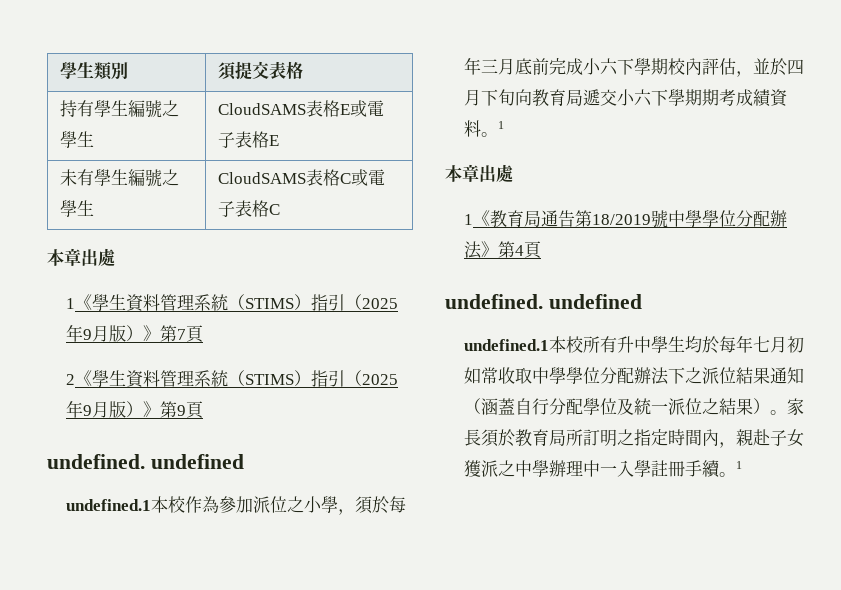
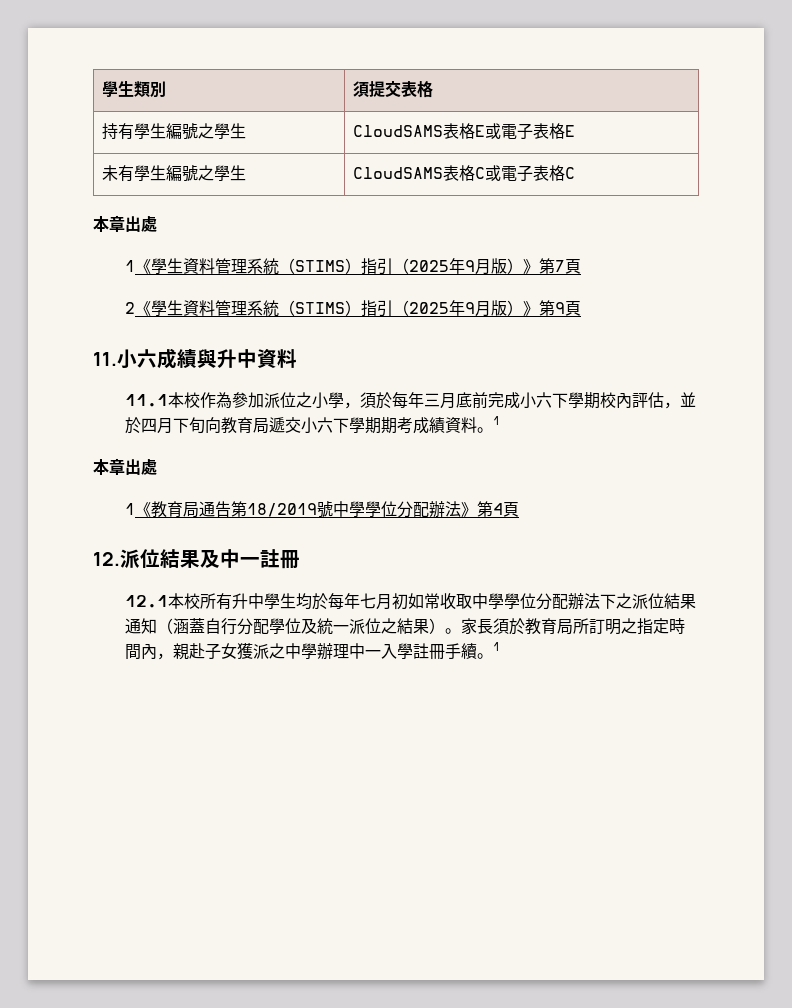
[47,454,244,469] [66,499,152,511] undefined. undefined // undefined.1 -> [93,348,297,369] [124,394,168,407] 11.小六成績與升中資料 // 11.1
[445,294,642,309] [464,339,550,351] undefined. undefined // undefined.1 -> [93,549,300,569] [124,595,168,608] 12.派位結果及中一註冊 // 12.1

